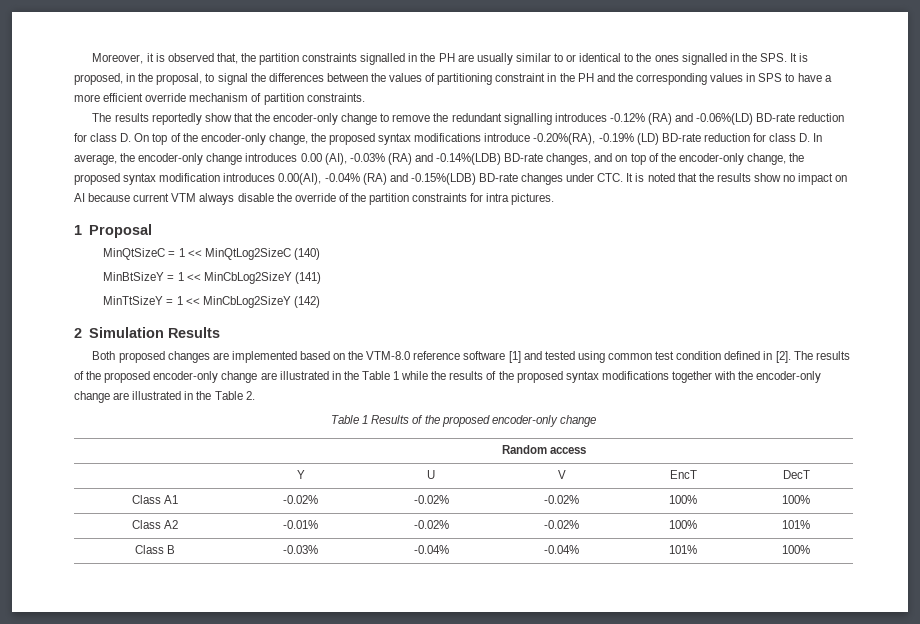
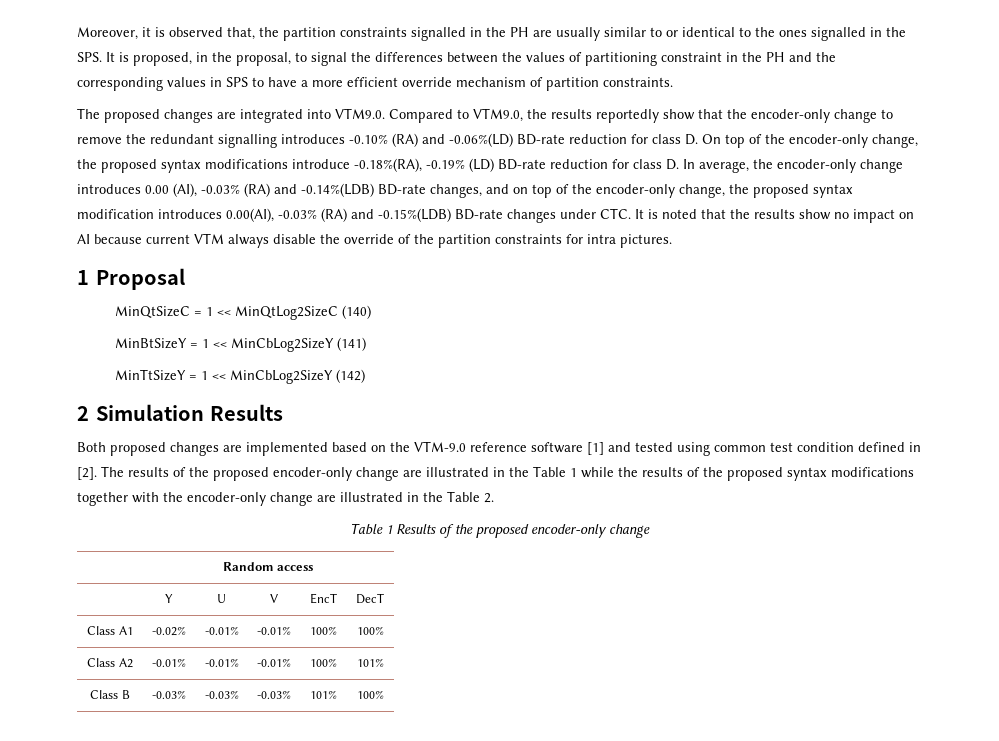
(112, 117) none -> [104,108,547,123] proposed changes are integrated into VTM9.0. Compared to VTM9.0, the
[609,113,645,122] -0.12% -> [349,134,388,144] -0.10%
[533,133,596,145] -0.20%(RA), -> [354,158,422,172] -0.18%(RA),
[324,173,360,182] -0.04% -> [278,209,317,219] -0.03%
[366,351,411,360] VTM-8.0 -> [414,441,466,452] VTM-9.0
[413,495,449,504] [544,495,579,504] -0.02% | -0.02% -> [204,626,239,635] [257,626,291,635] -0.01% | -0.01%
[413,520,449,529] [544,520,579,529] -0.02% | -0.02% -> [204,658,239,667] [257,658,291,667] -0.01% | -0.01%
[413,545,449,554] [544,545,579,554] -0.04% | -0.04% -> [204,690,239,699] [257,690,291,699] -0.03% | -0.03%

